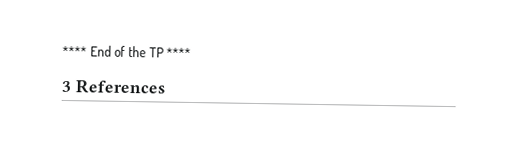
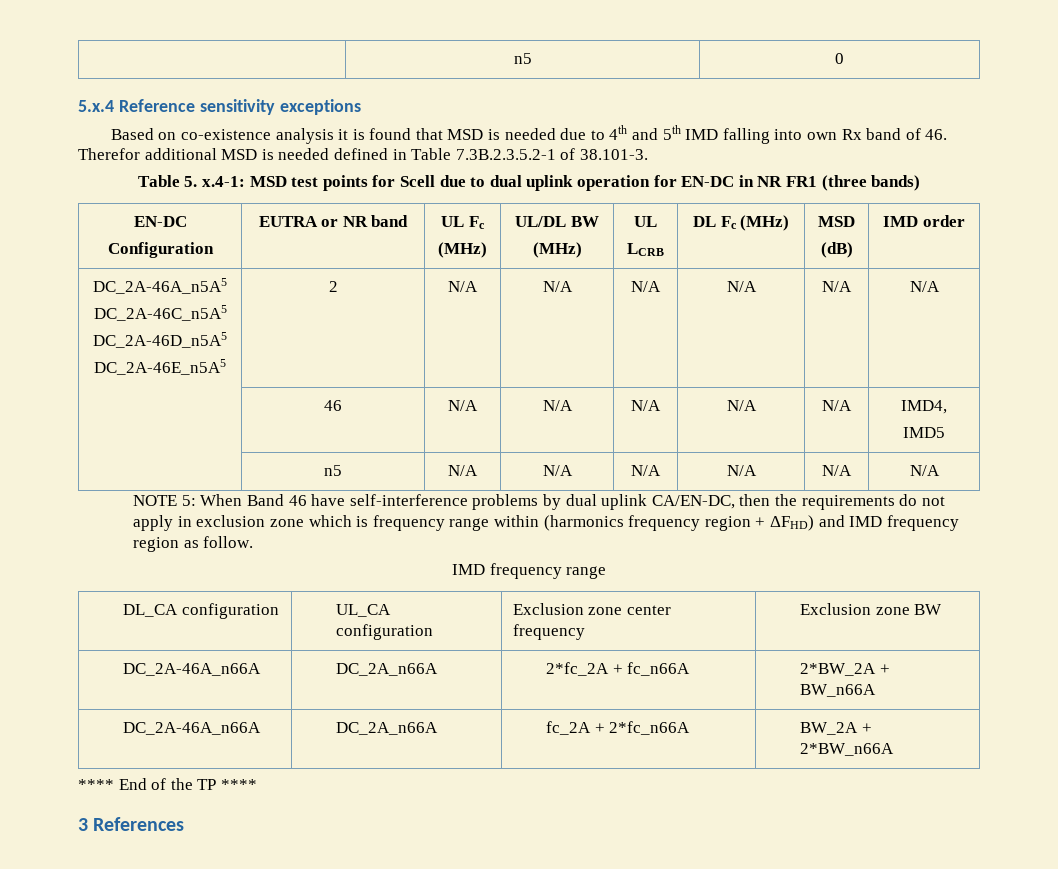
(62, 51) none -> [513,53,532,64] [835,53,844,64] [78,99,361,115] [110,125,948,144] [78,148,648,160] [137,175,921,191] [133,216,187,227] [107,242,214,258] [258,215,409,227] [441,216,485,229] [438,242,487,258] [515,216,599,227] [532,242,582,258] [634,216,657,227] [627,243,664,256] [692,215,790,231] [818,216,855,227] [820,242,853,258] [883,215,965,227] [93,278,227,294] [93,305,227,321] [93,332,227,348] [94,359,226,375] [328,281,338,292] [448,281,478,292] [542,281,573,292] [631,281,661,292] [726,281,757,292] [822,281,852,292] [909,281,940,292] [324,400,342,411] [448,400,478,411] [542,400,573,411] [631,400,661,411] [726,400,757,411] [822,400,852,411] [901,400,947,414] [903,427,945,438] [324,465,342,476] [448,465,478,476] [542,465,573,476] [631,465,661,476] [726,465,757,476] [822,465,852,476] [909,465,940,476] [133,494,945,510] [133,515,959,531] [133,536,254,552] [451,563,607,579] [123,603,279,619] [336,604,392,617] [336,624,434,640] [512,603,672,615] [512,624,585,640] [800,603,943,615] [123,663,262,676] [336,663,439,676] [546,662,691,676] [800,663,890,676] [800,684,877,697] [123,722,262,735] [336,722,439,735] [546,721,691,735] [800,722,872,735] [800,743,895,756] | n5 | 0 // 5.x.4 Reference sensitivity exceptions // Based on co-existence analysis it is found that MSD is needed due to 4th and 5th IMD falling into own Rx band of 46. Therefor additional MSD is needed defined in Table 7.3B.2.3.5.2-1 of 38.101-3. // Table 5. x.4-1: MSD test points for Scell due to dual uplink operation for EN-DC in NR FR1 (three bands) // EN-DC // Configuration | EUTRA or NR band | UL Fc // (MHz) | UL/DL BW // (MHz) | UL // LCRB | DL Fc (MHz) | MSD // (dB) | IMD order // DC_2A-46A_n5A5 // DC_2A-46C_n5A5 // DC_2A-46D_n5A5 // DC_2A-46E_n5A5 | 2 | N/A | N/A | N/A | N/A | N/A | N/A // | 46 | N/A | N/A | N/A | N/A | N/A | IMD4, // IMD5 // | n5 | N/A | N/A | N/A | N/A | N/A | N/A // NOTE 5: When Band 46 have self-interference problems by dual uplink CA/EN-DC, then the requirements do not apply in exclusion zone which is frequency range within (harmonics frequency region + ΔFHD) and IMD frequency region as follow. // IMD frequency range // DL_CA configuration | UL_CA configuration | Exclusion zone center frequency | Exclusion zone BW // DC_2A-46A_n66A | DC_2A_n66A | 2*fc_2A + fc_n66A | 2*BW_2A + BW_n66A // DC_2A-46A_n66A | DC_2A_n66A | fc_2A + 2*fc_n66A | BW_2A + 2*BW_n66A //

